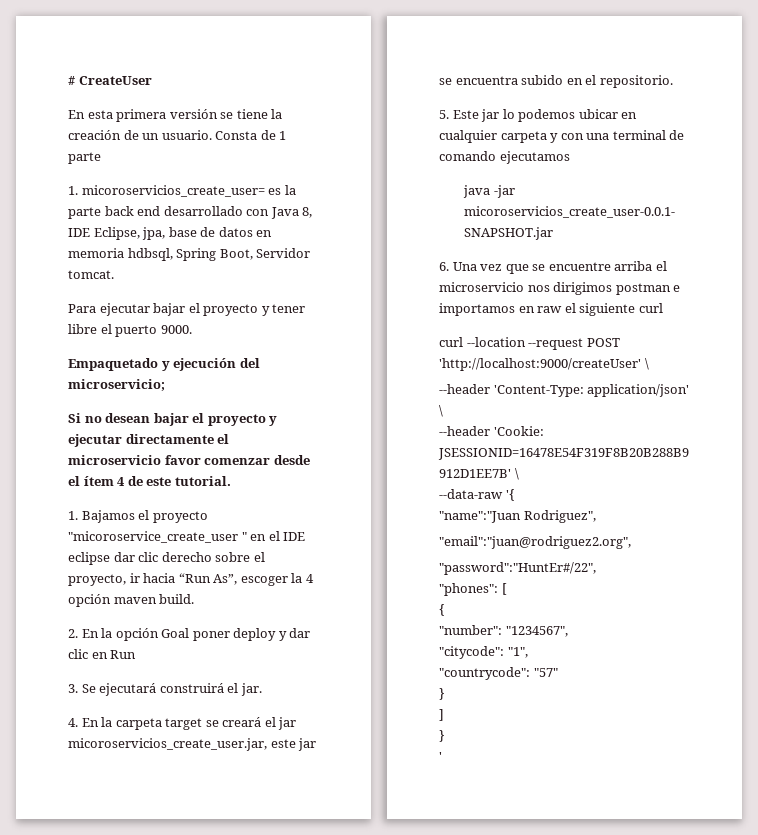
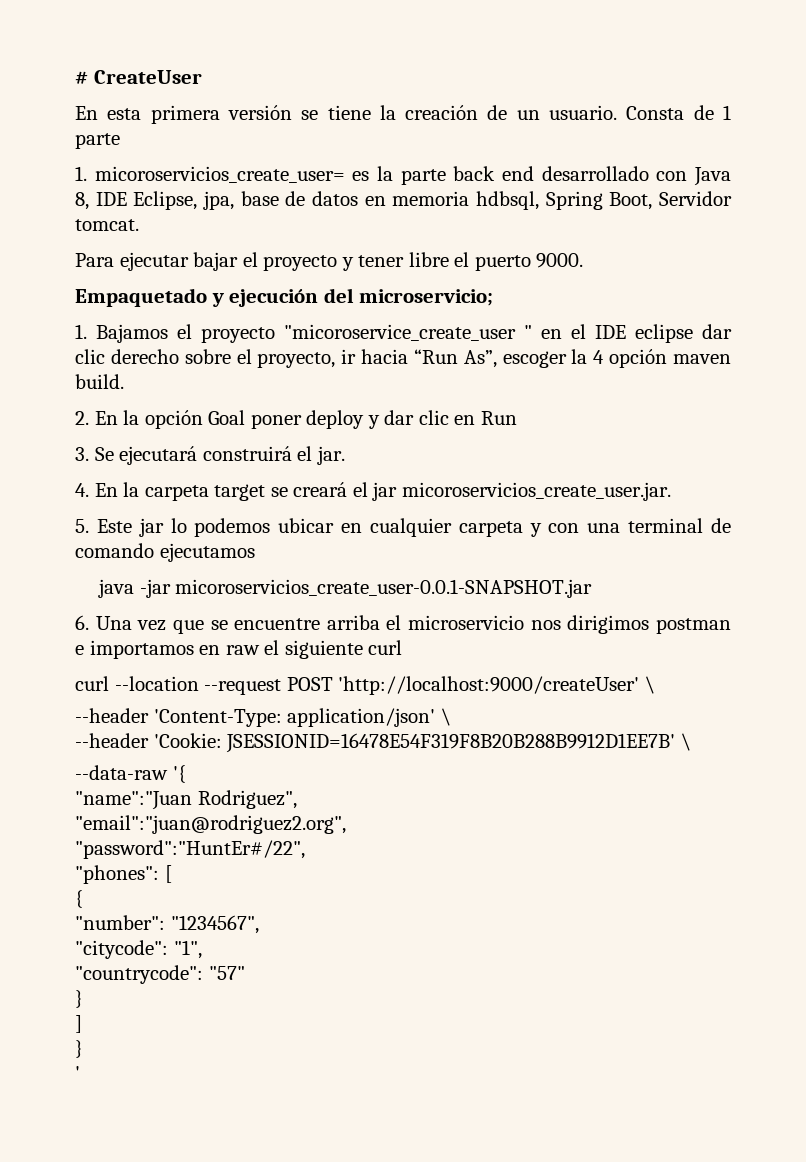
[68,413,278,426] [68,434,230,447] [68,455,310,465] [68,476,231,486] // Si no desean bajar el proyecto y ejecutar directamente el microservicio favor comenzar desde el ítem 4 de este tutorial. -> (494, 297) none
[68,738,317,751] [439,75,673,88] micoroservicios_create_user.jar, este jar se encuentra subido en el repositorio. -> [401,482,671,501] micoroservicios_create_user.jar.

